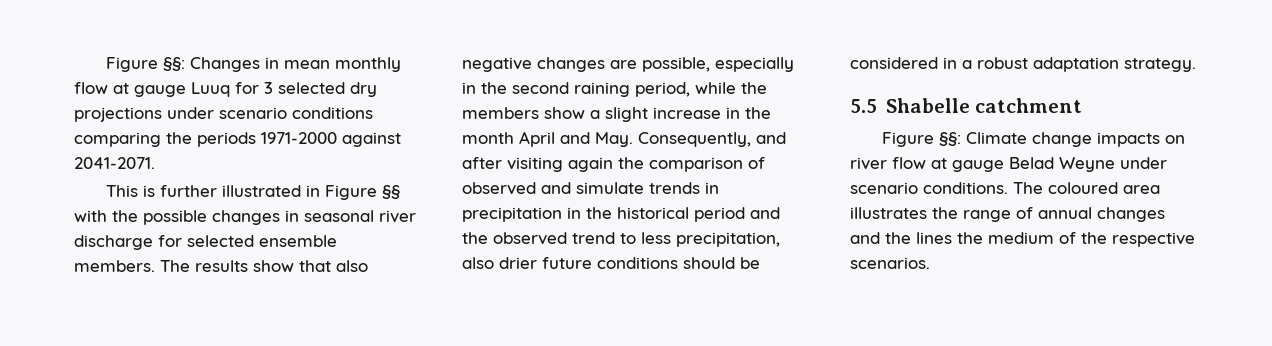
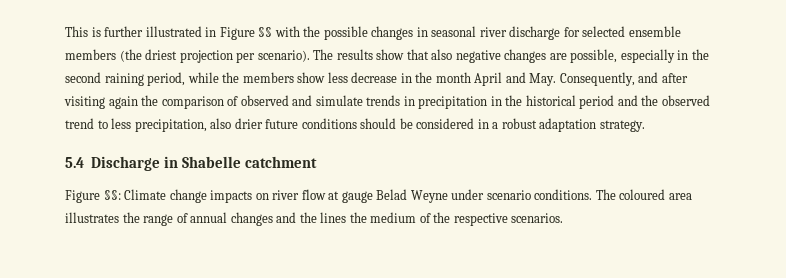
[105,57,401,72] [74,82,377,97] [74,107,373,122] [74,132,401,147] [74,157,155,169] Figure §§: Changes in mean monthly flow at gauge Luuq for 3 selected dry projections under scenario conditions comparing the periods 1971-2000 against 2041-2071. // -> (65, 31) none
[74,260,155,272] members. -> [65,49,310,63] members (the driest projection per scenario).
[590,107,721,122] a slight increase -> [327,72,398,83] less decrease
[850,99,877,113] 5.5 -> [65,156,178,171] 5.4 Discharge in

